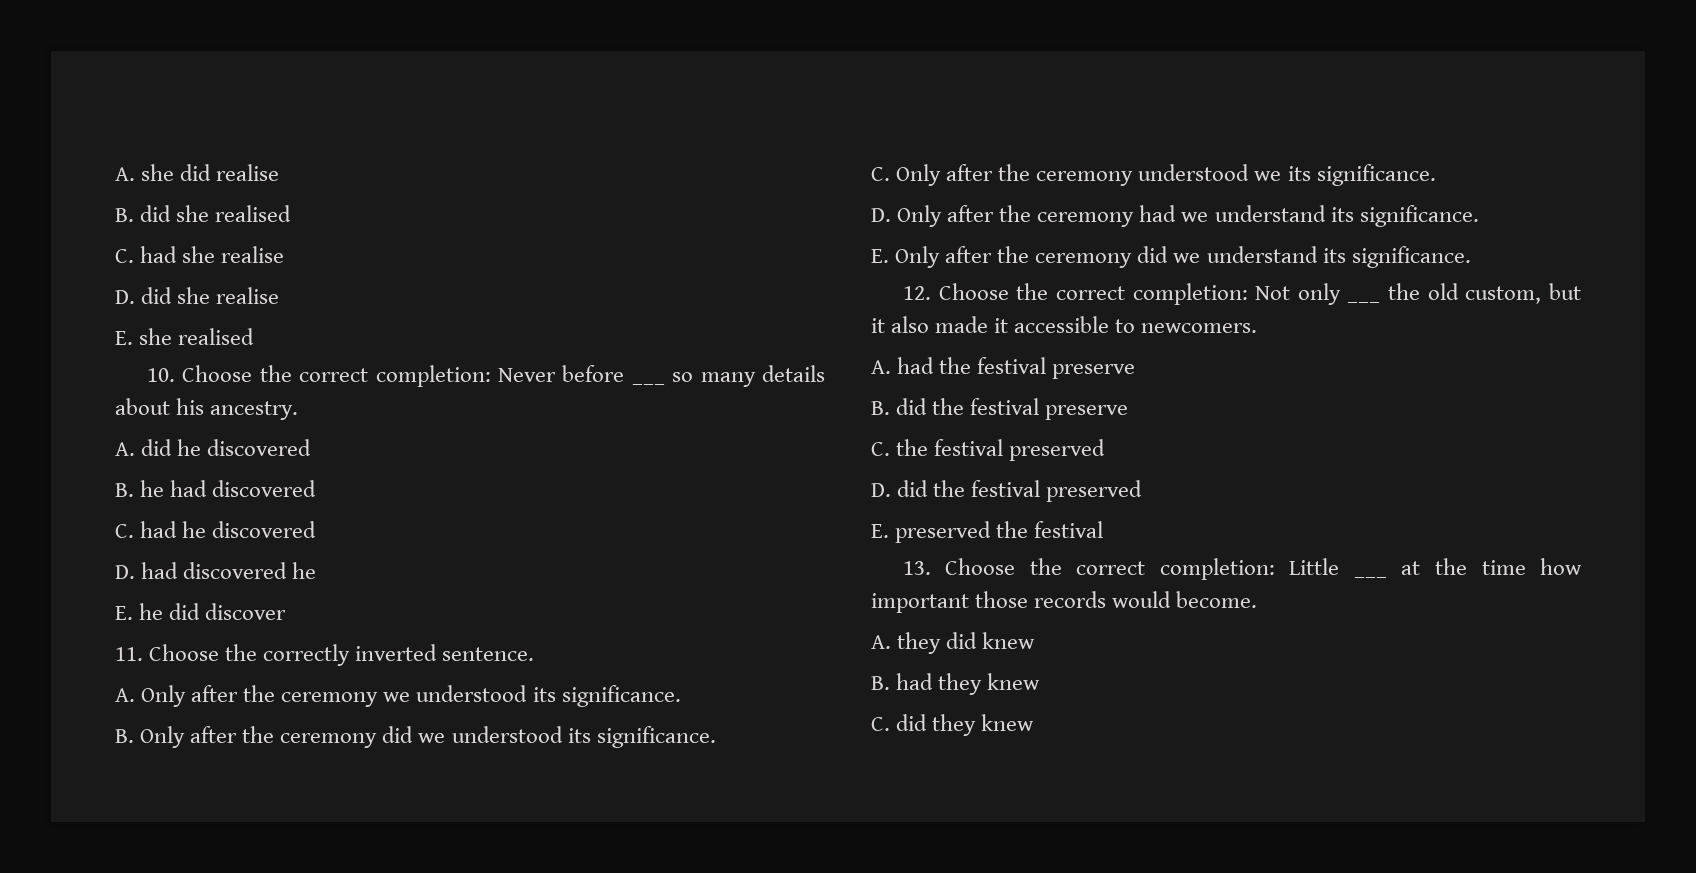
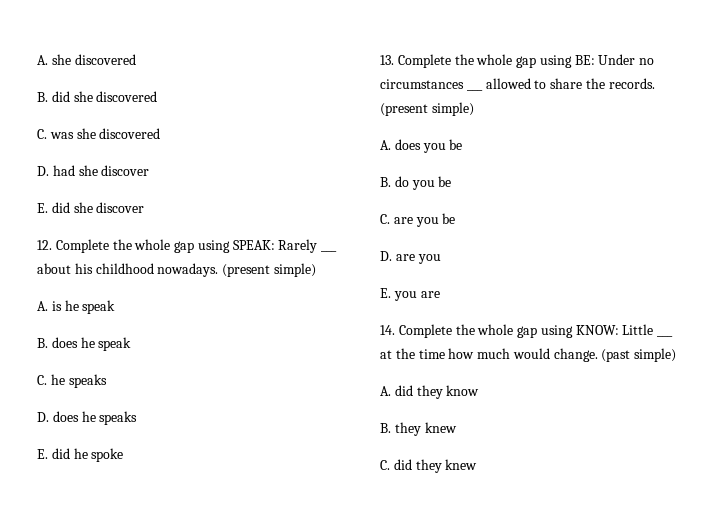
[180,164,280,181] did realise -> [74,54,136,65] discovered
[215,205,292,222] [115,246,285,263] [115,287,280,304] [115,328,255,345] [146,365,625,387] [631,382,665,385] [672,365,825,387] [115,398,299,420] [115,439,312,456] [115,480,208,497] realised // C. had she realise // D. did she realise // E. she realised // 10. Choose the correct completion: Never before ___ so many details about his ancestry. // A. did he discovered // B. he had -> (93, 96) none
[140,521,207,538] had he -> [49,128,96,139] was she
[183,562,317,579] [115,603,287,620] [115,644,535,666] [115,685,681,707] [115,726,716,748] [871,164,1436,186] [871,205,1479,227] [871,246,1471,268] [902,283,1381,305] [1388,283,1581,304] [871,316,1258,333] [871,357,1136,379] [871,398,1129,420] [871,439,1106,461] [871,480,1143,502] [871,521,1104,543] [902,558,1275,580] discovered he // E. he did discover // 11. Choose the correctly inverted sentence. // A. Only after the ceremony we understood its significance. // B. Only after the ceremony did we understood its significance. // C. Only after the ceremony understood we its significance. // D. Only after the ceremony had we understand its significance. // E. Only after the ceremony did we understand its significance. // 12. Choose the correct completion: Not only ___ the old custom, but it also made it accessible to newcomers. // A. had the festival preserve // B. did the festival preserve // C. the festival preserved // D. did the festival preserved // E. preserved the festival // 13. Choose the correct completion: -> [78,165,150,176] [37,202,145,213] [37,239,338,253] [37,263,316,277] [37,300,116,314] [37,337,132,351] [37,374,107,388] [37,411,138,425] [37,448,124,462] [380,54,655,68] [380,79,464,89] [466,89,483,91] [485,78,655,89] [380,102,474,116] [380,139,463,153] [380,176,452,190] [380,213,456,227] [380,251,441,264] [380,288,440,301] [380,324,619,338] she discover // E. did she discover // 12. Complete the whole gap using SPEAK: Rarely ___ about his childhood nowadays. (present simple) // A. is he speak // B. does he speak // C. he speaks // D. does he speaks // E. did he spoke // 13. Complete the whole gap using BE: Under no circumstances ___ allowed to share the records. (present simple) // A. does you be // B. do you be // C. are you be // D. are you // E. you are // 14. Complete the whole gap using KNOW:
[871,591,1258,613] [871,632,1036,654] [871,673,934,690] important those records would become. // A. they did knew // B. had -> [477,348,677,362] [380,385,480,399] [380,423,391,433] much would change. (past simple) // A. did they know // B.

